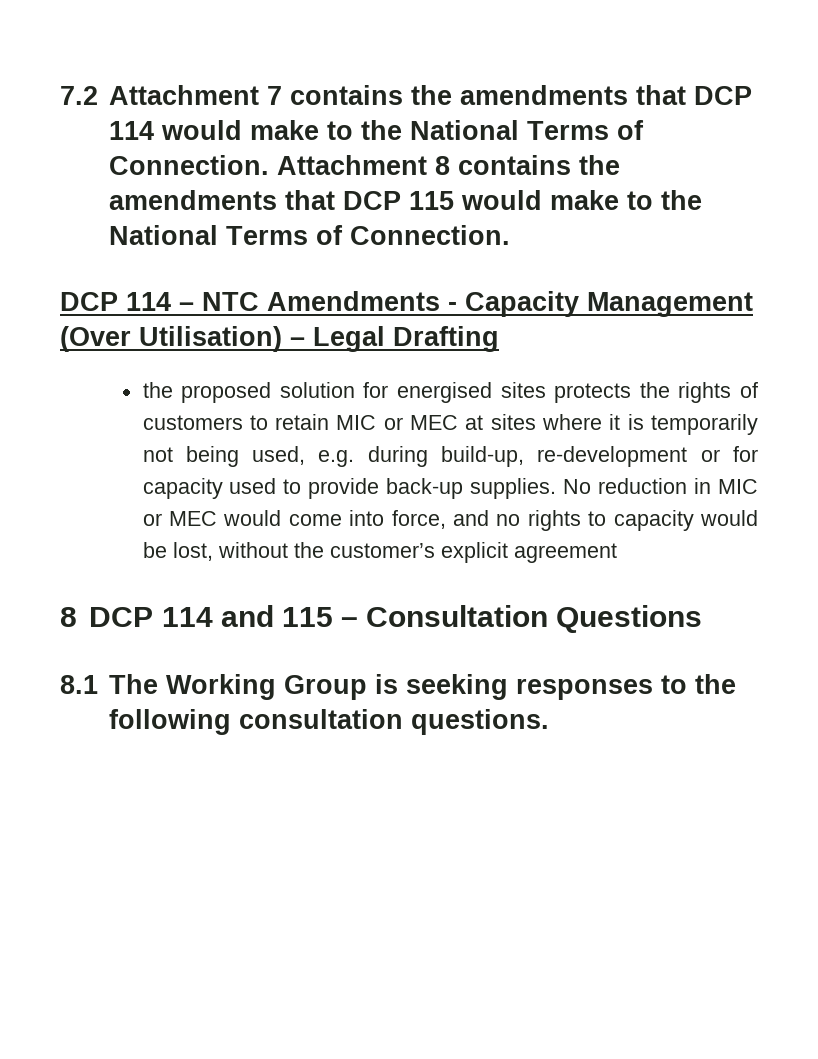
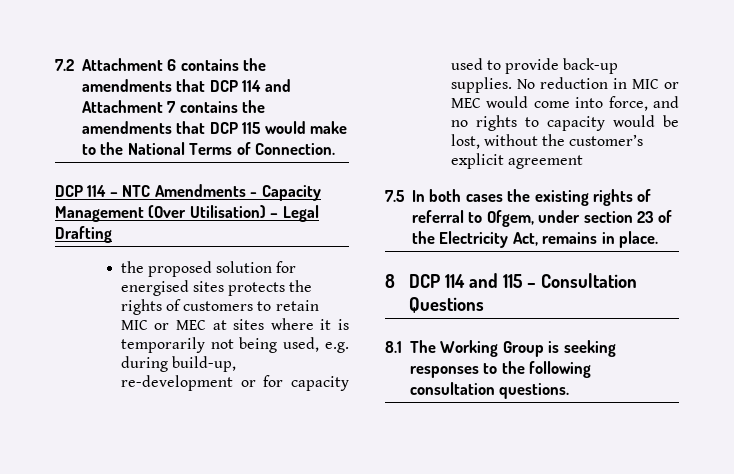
[266,86,282,105] 7 -> [167,59,177,71] 6
[160,120,644,140] [108,155,450,175] would make to the National Terms of Connection. Attachment 8 -> [264,79,291,92] [81,100,177,113] and Attachment 7
(617, 553) none -> [385,189,652,206] [411,210,673,227] [411,231,659,248] // 7.5 In both cases the existing rights of referral to Ofgem, under section 23 of the Electricity Act, remains in place.

